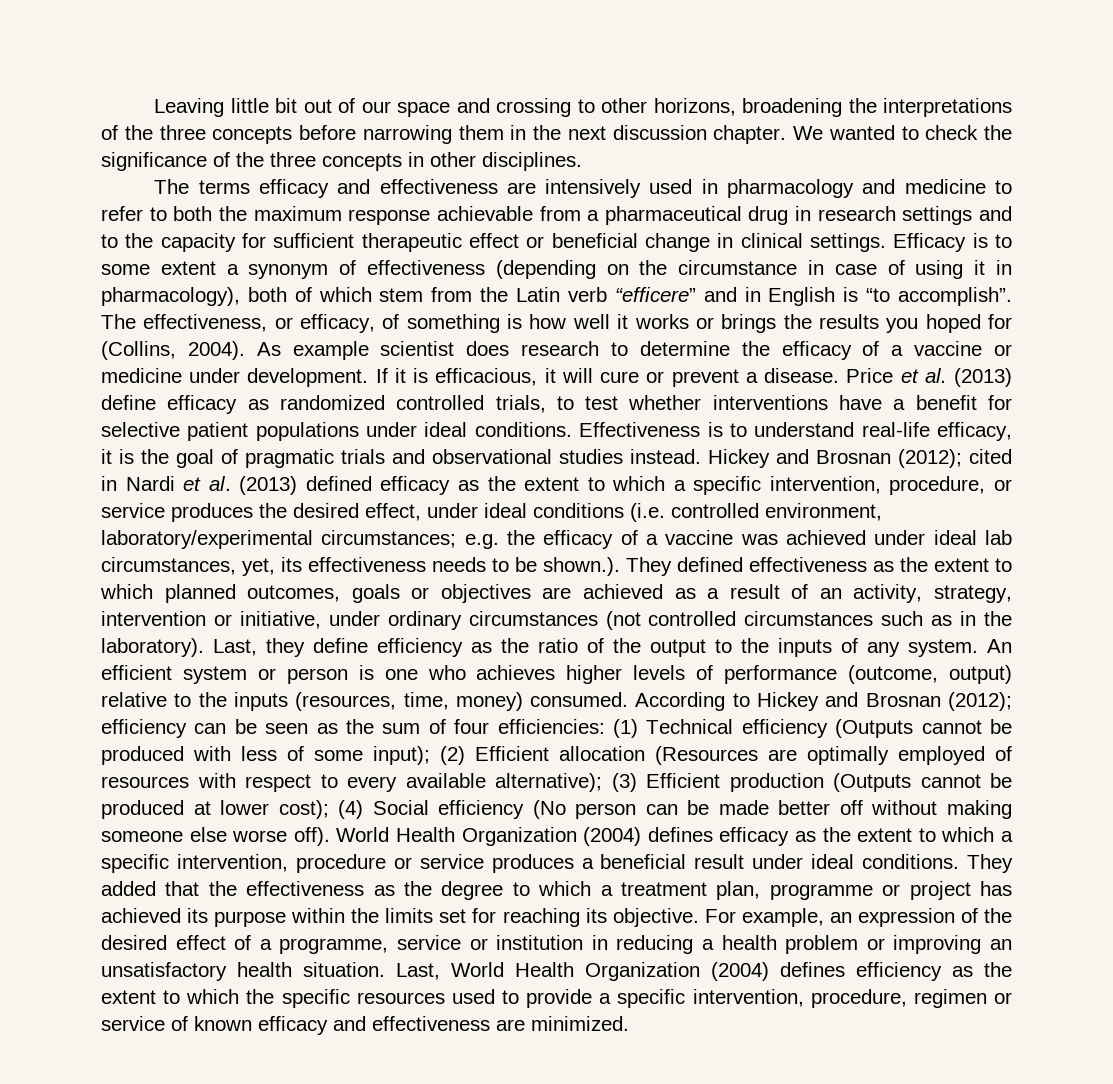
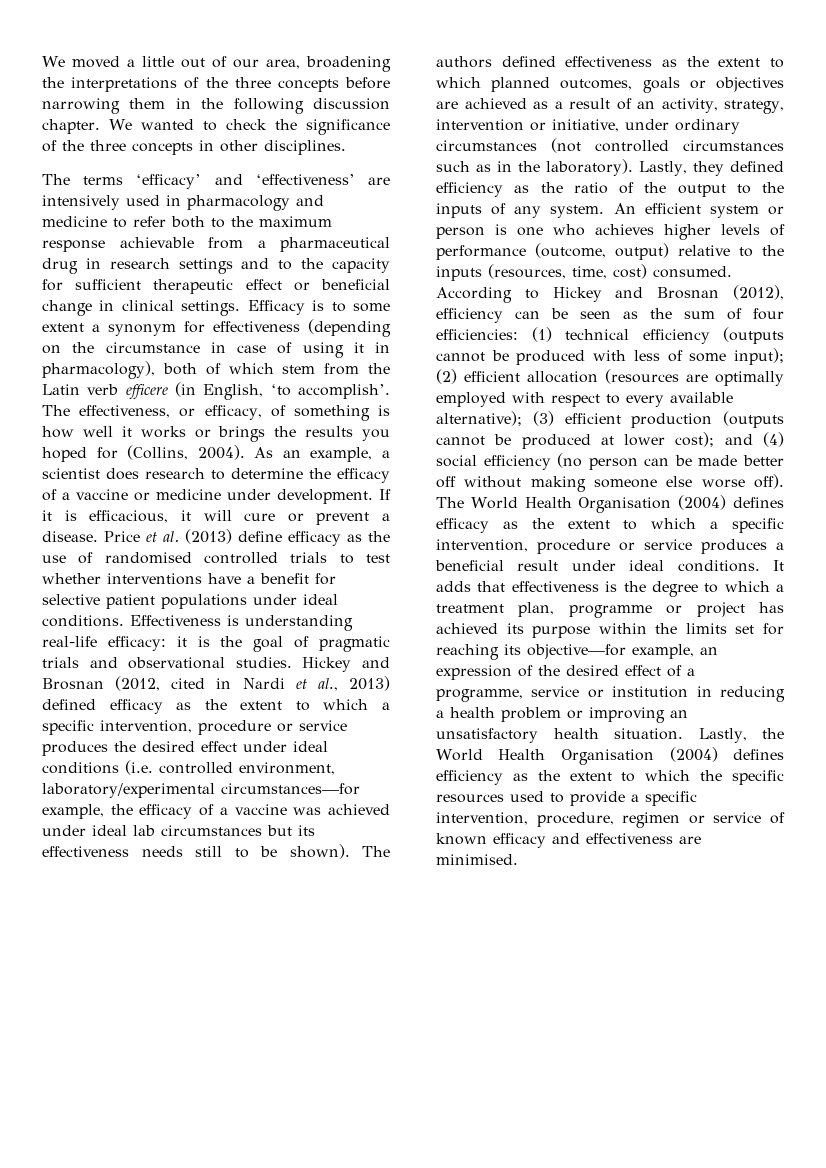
[154,98,736,117] Leaving little bit out of our space and crossing to other horizons, -> [42,56,300,69] We moved a little out of our area,
[567,126,606,140] next -> [233,98,304,114] following
[258,179,498,198] efficacy and effectiveness -> [136,174,355,189] ‘efficacy’ and ‘effectiveness’
[149,206,213,221] to both -> [171,216,225,228] both to
[339,260,357,275] of -> [184,321,205,333] for
[614,287,1013,306] “efficere” and in English is “to accomplish”. -> [125,382,390,400] efficere (in English, ‘to accomplish’.
[292,341,369,360] example -> [282,447,390,462] an example, a
[279,395,546,413] randomized controlled trials, -> [368,531,390,542] [42,552,328,564] the use of randomised controlled trials
[729,422,1013,441] to understand real-life efficacy, -> [245,615,353,631] [42,636,166,651] understanding real-life efficacy:
[559,449,962,468] studies instead. Hickey and Brosnan (2012); -> [235,657,390,672] [42,676,161,691] studies. Hickey and Brosnan (2012,
[208,476,298,495] al. (2013) -> [317,676,390,691] al., 2013)
[889,476,986,495] procedure, -> [198,720,271,735] procedure
[365,503,421,521] effect, -> [201,741,237,752] effect
[321,530,499,549] circumstances; e.g. -> [221,783,360,795] [42,804,104,819] circumstances—for example,
[101,557,275,576] circumstances, yet, -> [161,825,292,836] circumstances but
(486, 564) none -> [195,846,222,857] still
[543,557,672,576] shown.). They -> [289,844,390,859] [436,56,492,68] shown). The authors
[213,638,368,657] Last, they define -> [639,161,784,176] Lastly, they defined
[455,692,523,711] money) -> [613,264,647,279] cost)
[947,692,1012,711] (2012); -> [733,285,784,300] (2012),
[646,719,914,738] Technical efficiency (Outputs -> [565,327,784,344] technical efficiency (outputs
[475,746,758,765] Efficient allocation (Resources -> [464,369,679,384] efficient allocation (resources
[995,746,1012,761] [101,776,189,788] of resources -> (506, 399) none
[646,773,911,792] Efficient production (Outputs -> [564,411,784,428] efficient production (outputs
[338,800,566,819] (4) Social efficiency (No -> [724,432,784,447] [436,453,583,470] and (4) social efficiency (no
[336,827,577,846] World Health Organization -> [436,497,672,513] The World Health Organisation
[966,854,1013,873] [101,881,395,896] They added that the effectiveness as -> [773,560,784,571] [436,581,618,592] It adds that effectiveness is
[612,908,736,927] objective. For -> [527,644,626,659] objective—for
[396,962,700,981] Last, World Health Organization -> [698,728,784,743] [436,749,654,765] Lastly, the World Health Organisation
[531,1016,629,1031] minimized. -> [436,854,518,865] minimised.

